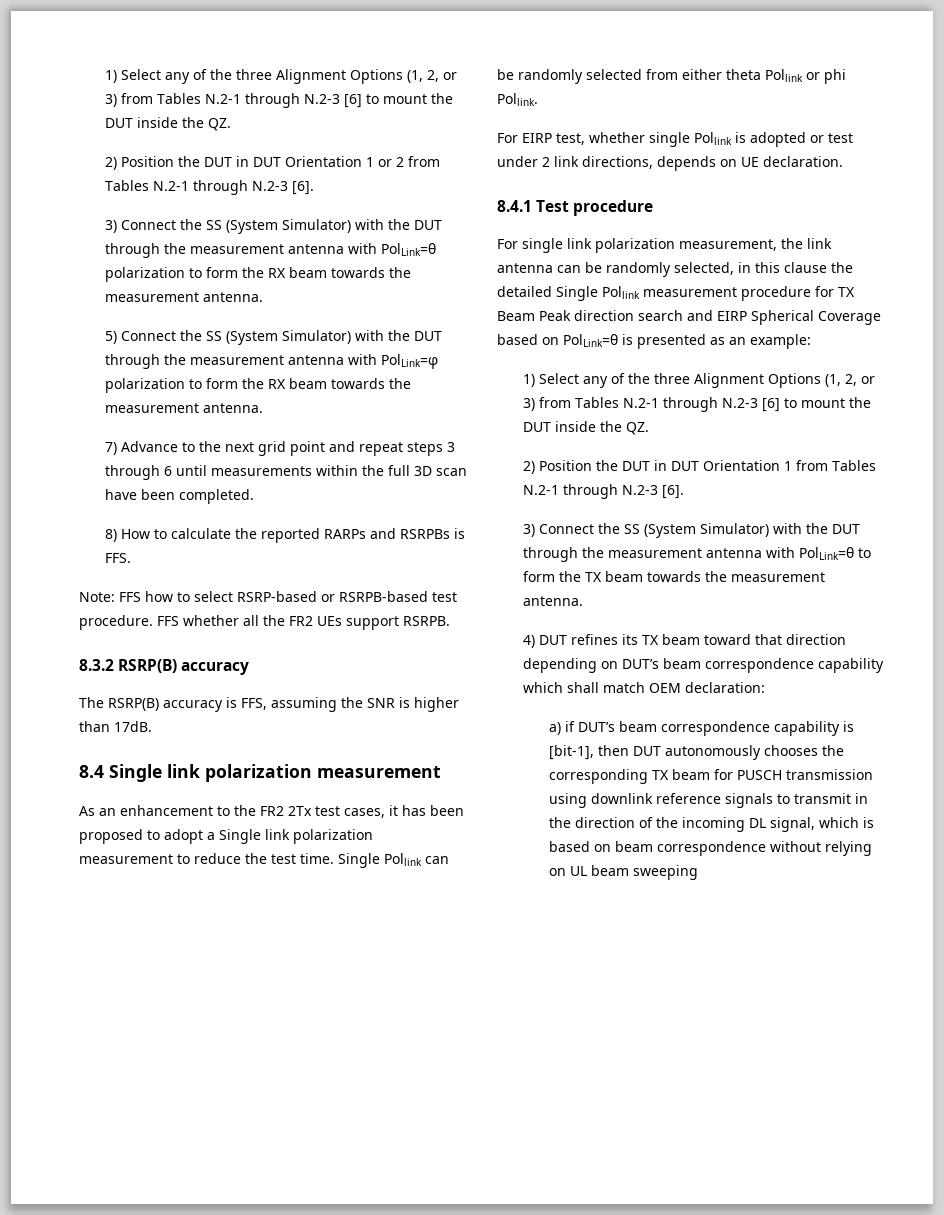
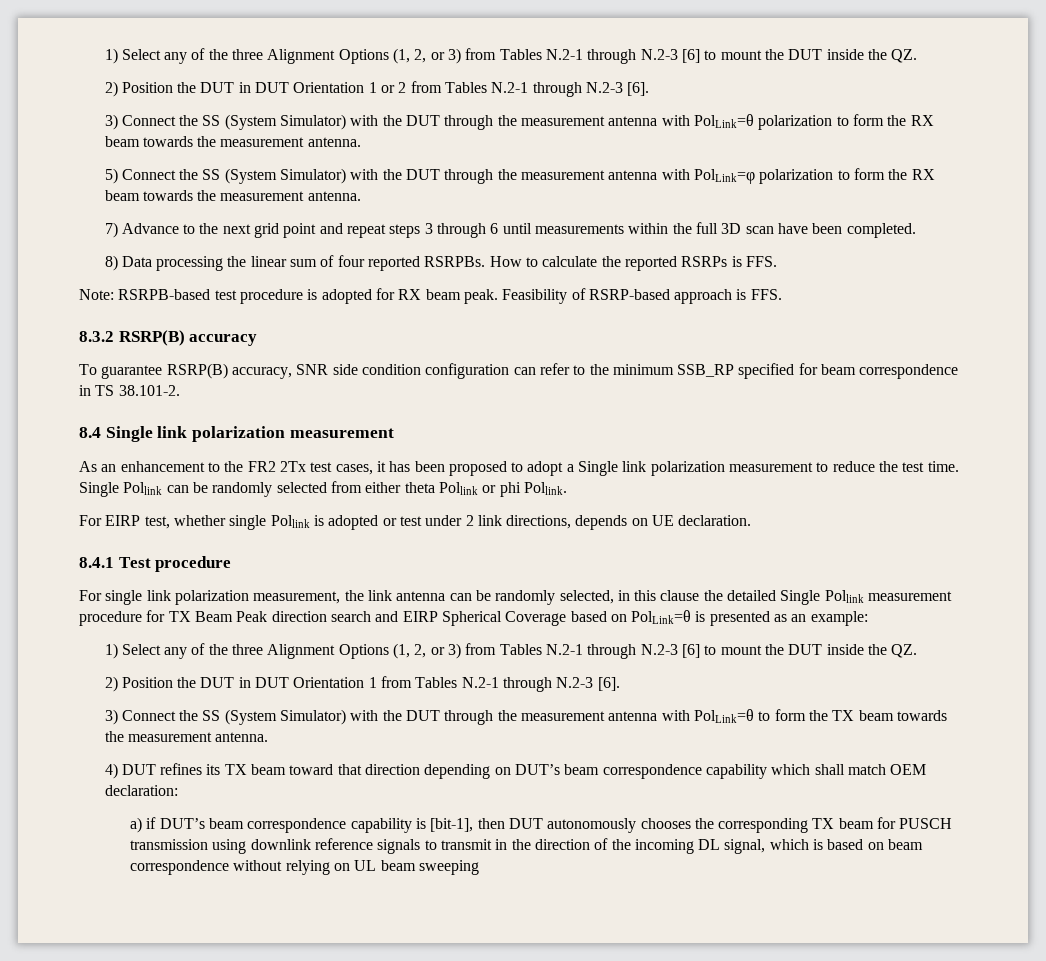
(118, 535) none -> [121,255,486,271] Data processing the linear sum of four reported RSRPBs.
[324,528,451,539] RARPs and RSRPBs -> [681,256,728,267] RSRPs
[119,591,457,602] [79,615,450,630] [79,659,250,675] [79,697,459,712] [79,721,152,732] FFS how to select RSRP-based or RSRPB-based test procedure. FFS whether all the FR2 UEs support RSRPB. // 8.3.2 RSRP(B) accuracy // The RSRP(B) accuracy is FFS, assuming the SNR is higher than 17dB. -> [118,288,782,304] [79,330,258,346] [79,363,959,379] [79,385,180,396] RSRPB-based test procedure is adopted for RX beam peak. Feasibility of RSRP-based approach is FFS. // 8.3.2 RSRP(B) accuracy // To guarantee RSRP(B) accuracy, SNR side condition configuration can refer to the minimum SSB_RP specified for beam correspondence in TS 38.101-2.

